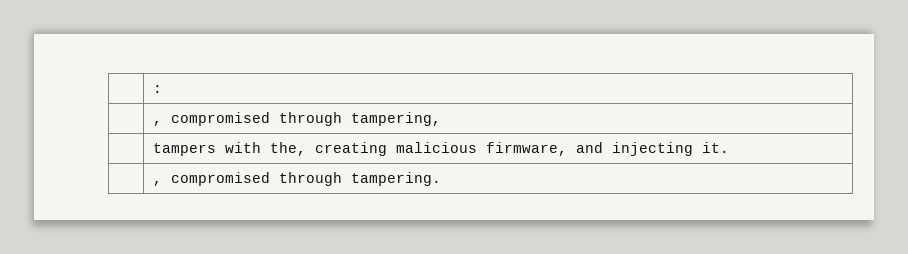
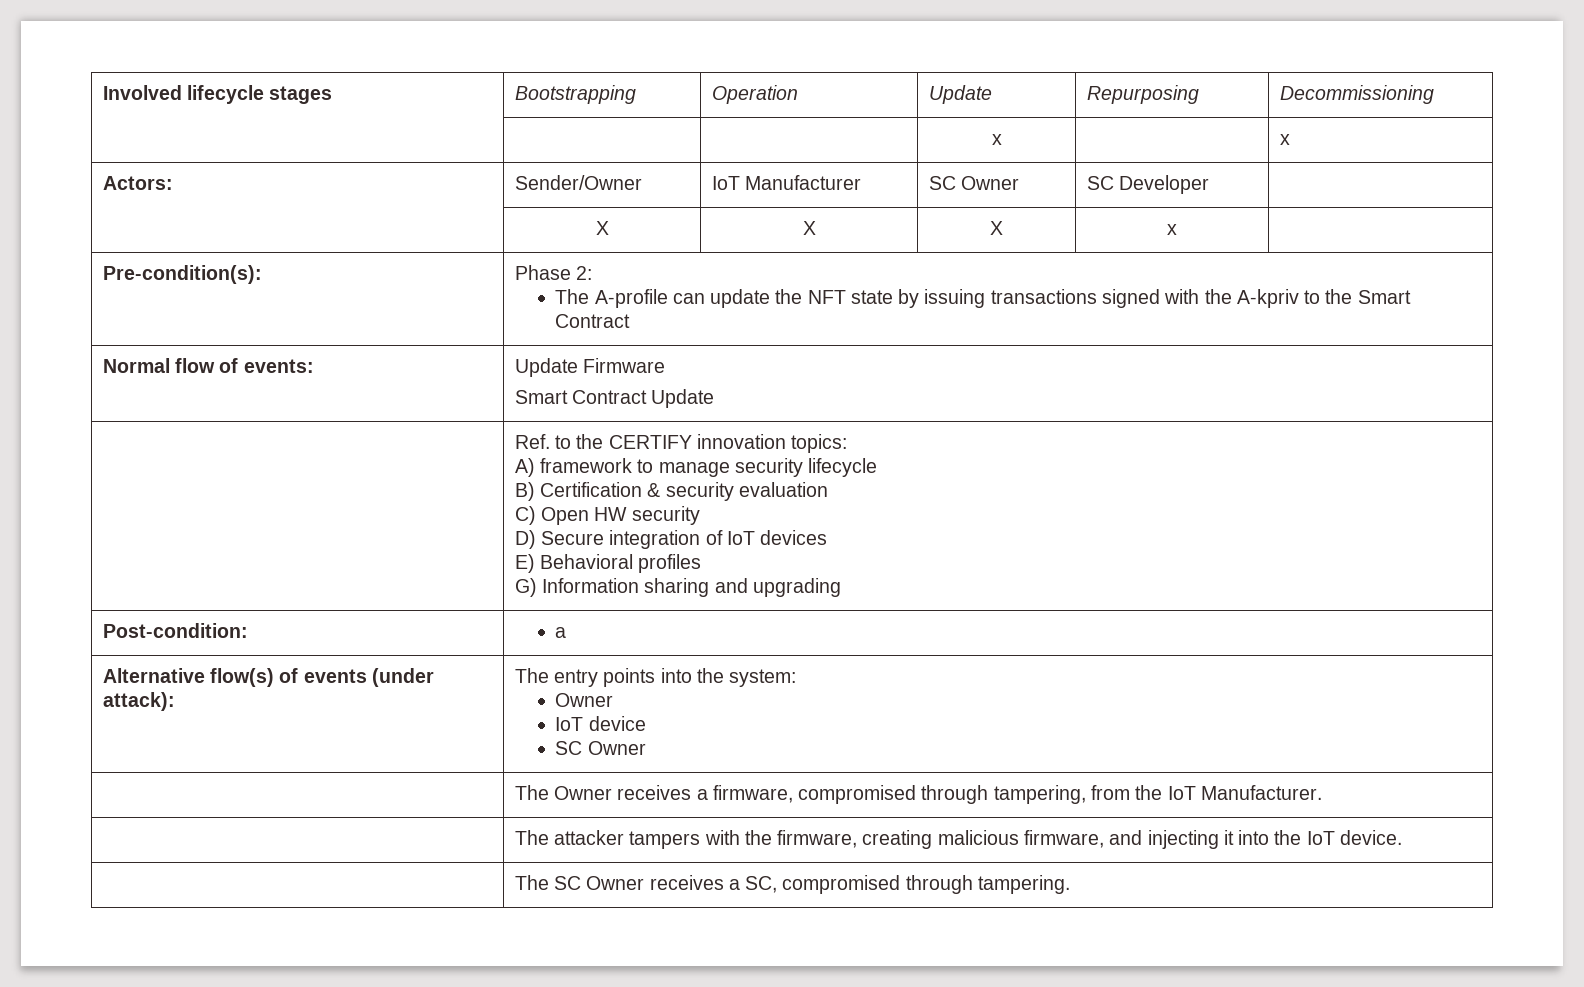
[153,85,163,93] [153,112,442,126] [153,142,307,156] | : // | , compromised through tampering, // | tampers with the, -> [102,85,333,104] [514,85,636,104] [711,85,798,104] [928,85,992,104] [1086,85,1199,104] [1279,85,1434,104] [991,134,1002,145] [1279,134,1290,145] [102,176,173,190] [514,175,642,190] [711,175,862,190] [928,176,1020,190] [1086,175,1210,194] [595,221,609,235] [802,221,816,235] [990,221,1003,235] [1167,224,1177,235] [102,265,262,284] [514,265,593,280] [555,289,1411,308] [555,314,631,328] [102,358,314,373] [514,358,666,377] [514,389,715,408] [514,434,848,453] [514,458,878,477] [514,482,828,501] [514,506,700,525] [514,530,828,549] [514,554,702,573] [514,578,841,597] [102,623,248,638] [555,627,567,638] [102,668,434,687] [102,692,175,711] [514,668,797,687] [555,693,614,707] [555,716,646,731] [555,741,646,755] [514,785,1322,804] [514,830,858,849] Involved lifecycle stages | Bootstrapping | Operation | Update | Repurposing | Decommissioning // | | | x | | x // Actors: | Sender/Owner | IoT Manufacturer | SC Owner | SC Developer | // | X | X | X | x | // Pre-condition(s): | Phase 2: // The A-profile can update the NFT state by issuing transactions signed with the A-kpriv to the Smart Contract // Normal flow of events: | Update Firmware // Smart Contract Update // | Ref. to the CERTIFY innovation topics: // A) framework to manage security lifecycle // B) Certification & security evaluation // C) Open HW security // D) Secure integration of IoT devices // E) Behavioral profiles // G) Information sharing and upgrading // Post-condition: | a // Alternative flow(s) of events (under attack): | The entry points into the system: // Owner // IoT device // SC Owner // | The Owner receives a firmware, compromised through tampering, from the IoT Manufacturer. // | The attacker tampers with the firmware,
[702,142,730,153] [153,181,163,186] it. // | , -> [1223,830,1402,845] [514,875,778,893] it into the IoT device. // | The SC Owner receives a SC,

